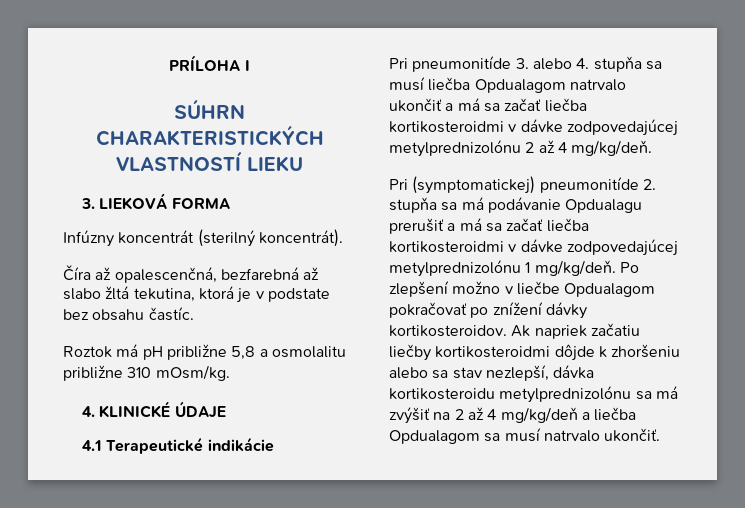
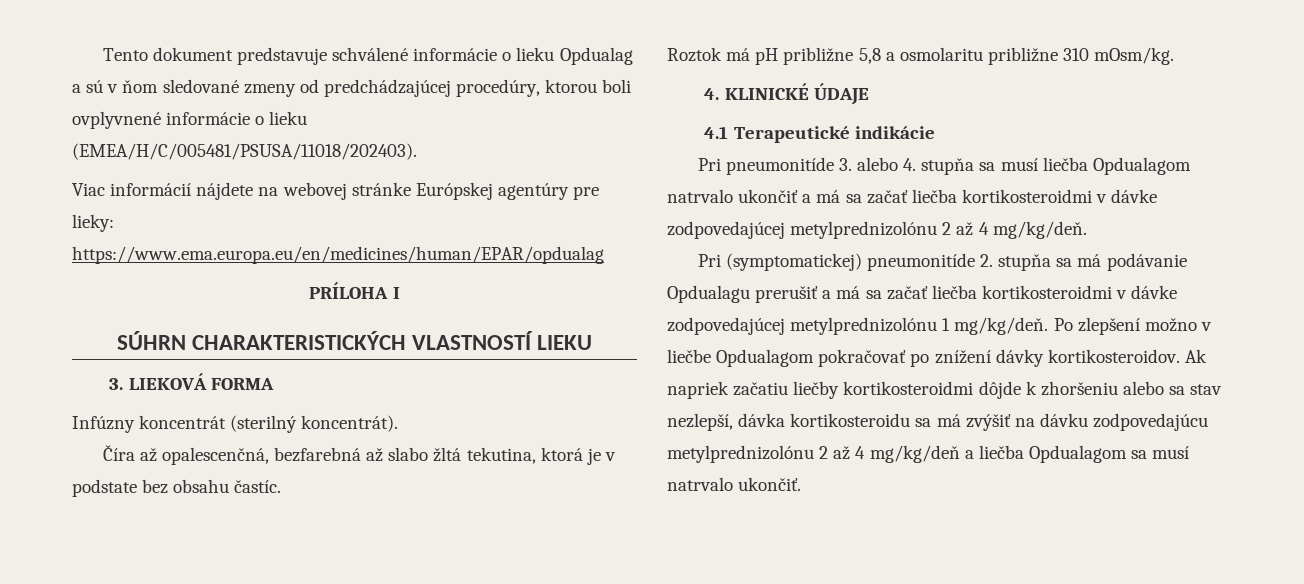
(169, 63) none -> [102,47,633,65] [72,79,632,97] [72,111,308,129] [72,143,417,160] [72,182,600,200] [72,214,114,232] [72,246,604,264] Tento dokument predstavuje schválené informácie o lieku Opdualag a sú v ňom sledované zmeny od predchádzajúcej procedúry, ktorou boli ovplyvnené informácie o lieku (EMEA/H/C/005481/PSUSA/11018/202403). // Viac informácií nájdete na webovej stránke Európskej agentúry pre lieky: https://www.ema.europa.eu/en/medicines/human/EPAR/opdualag //
[271,346,346,358] osmolalitu -> [899,47,983,61] osmolaritu
[499,386,632,403] metylprednizolónu -> (911, 420) none
(451, 416) none -> [1039,413,1209,431] [667,445,814,463] dávku zodpovedajúcu metylprednizolónu

